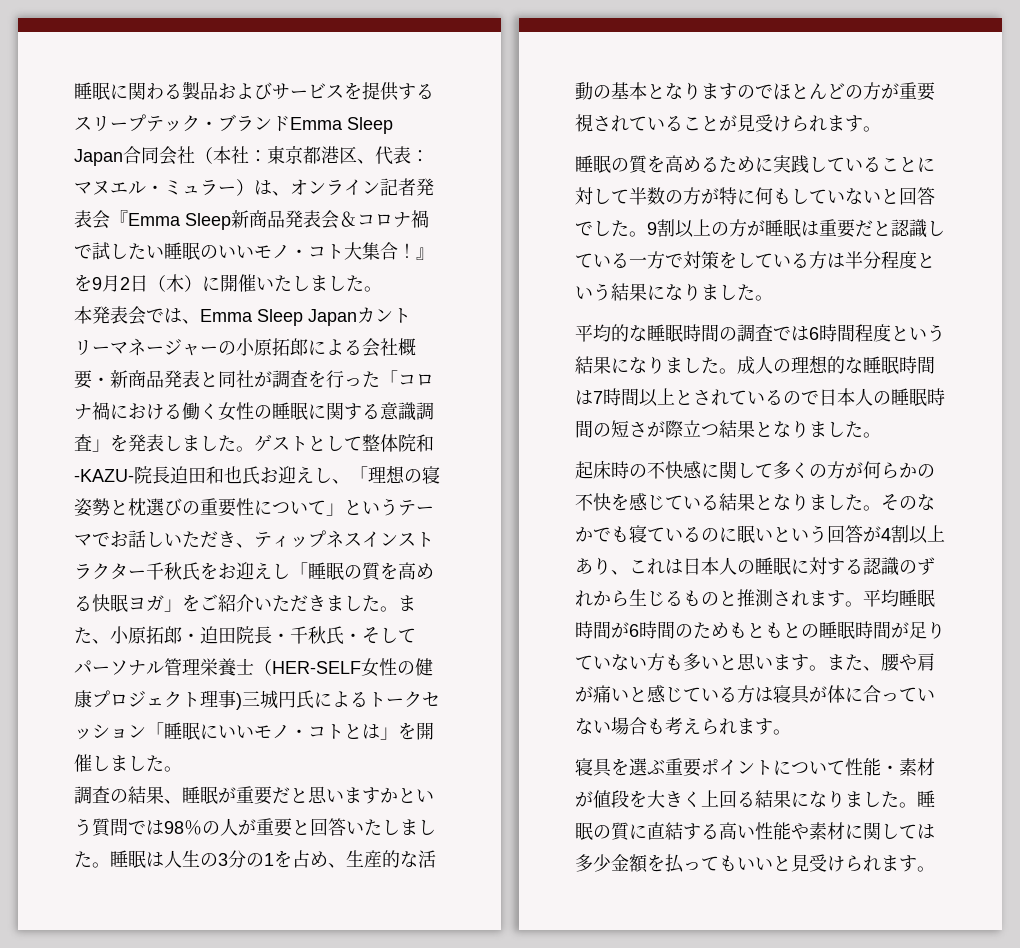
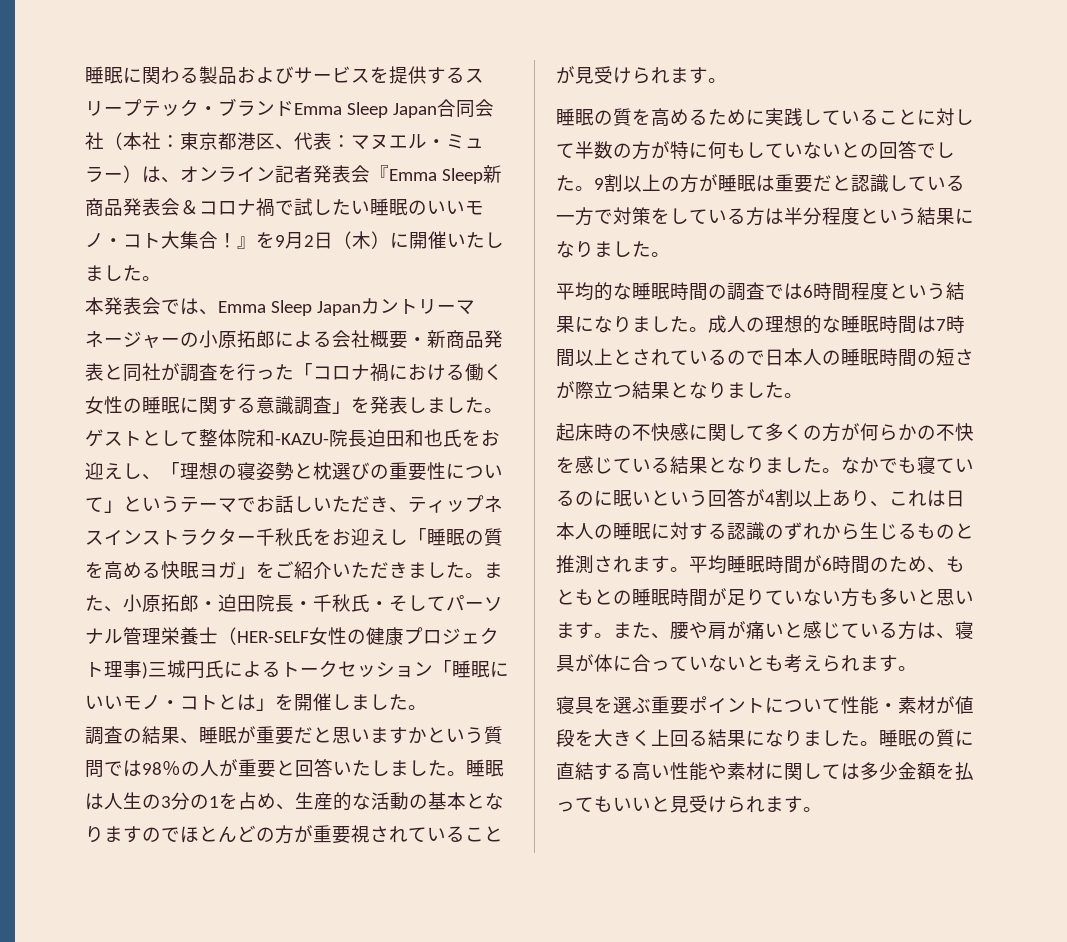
(260, 475) none -> [462,430,481,446] を
(899, 196) none -> [860,143,879,158] の
[881,494,917,511] その -> (841, 470) none
(729, 630) none -> [927,567,946,573] 、
(773, 694) none -> [936,633,955,639] 、
[611,717,647,735] 場合 -> [746,655,765,671] と

